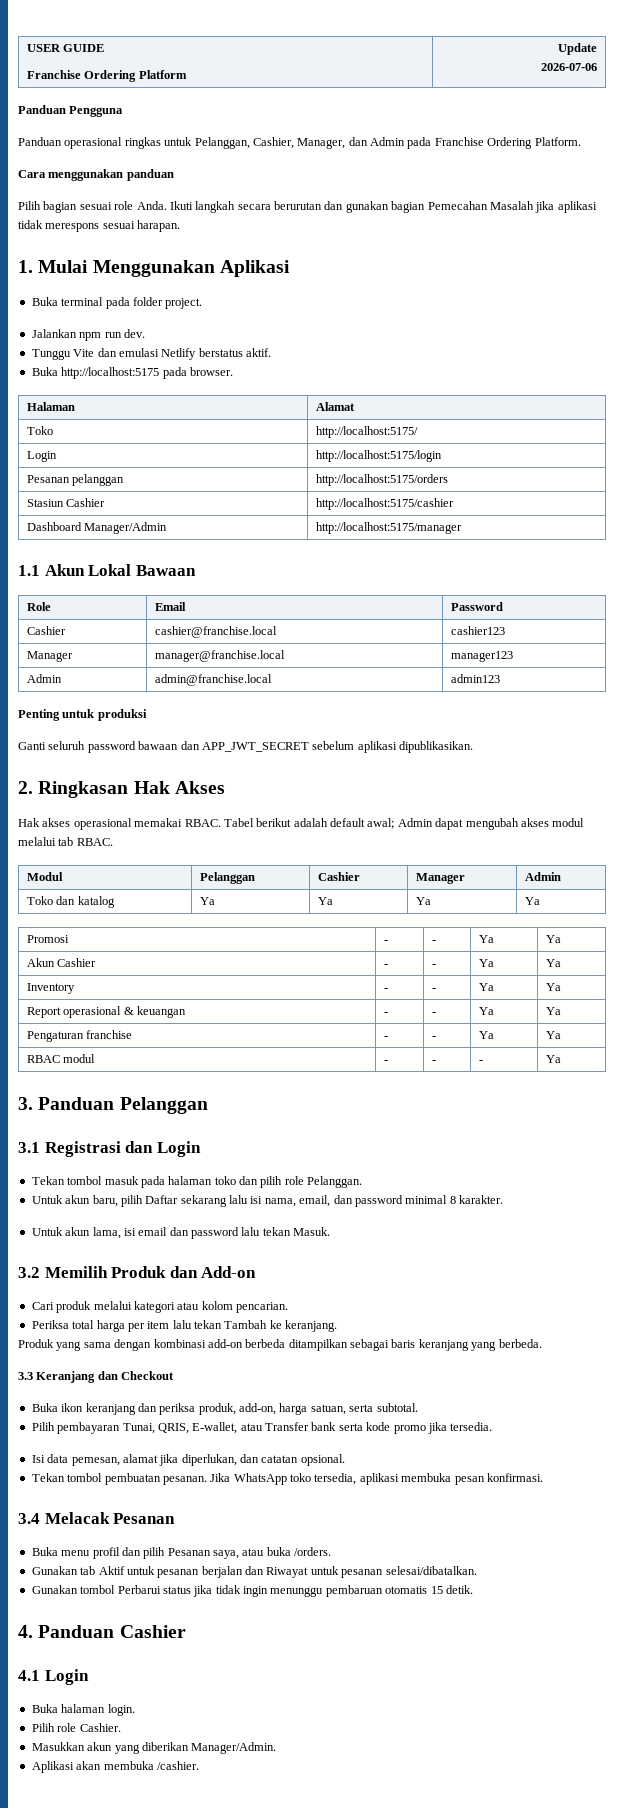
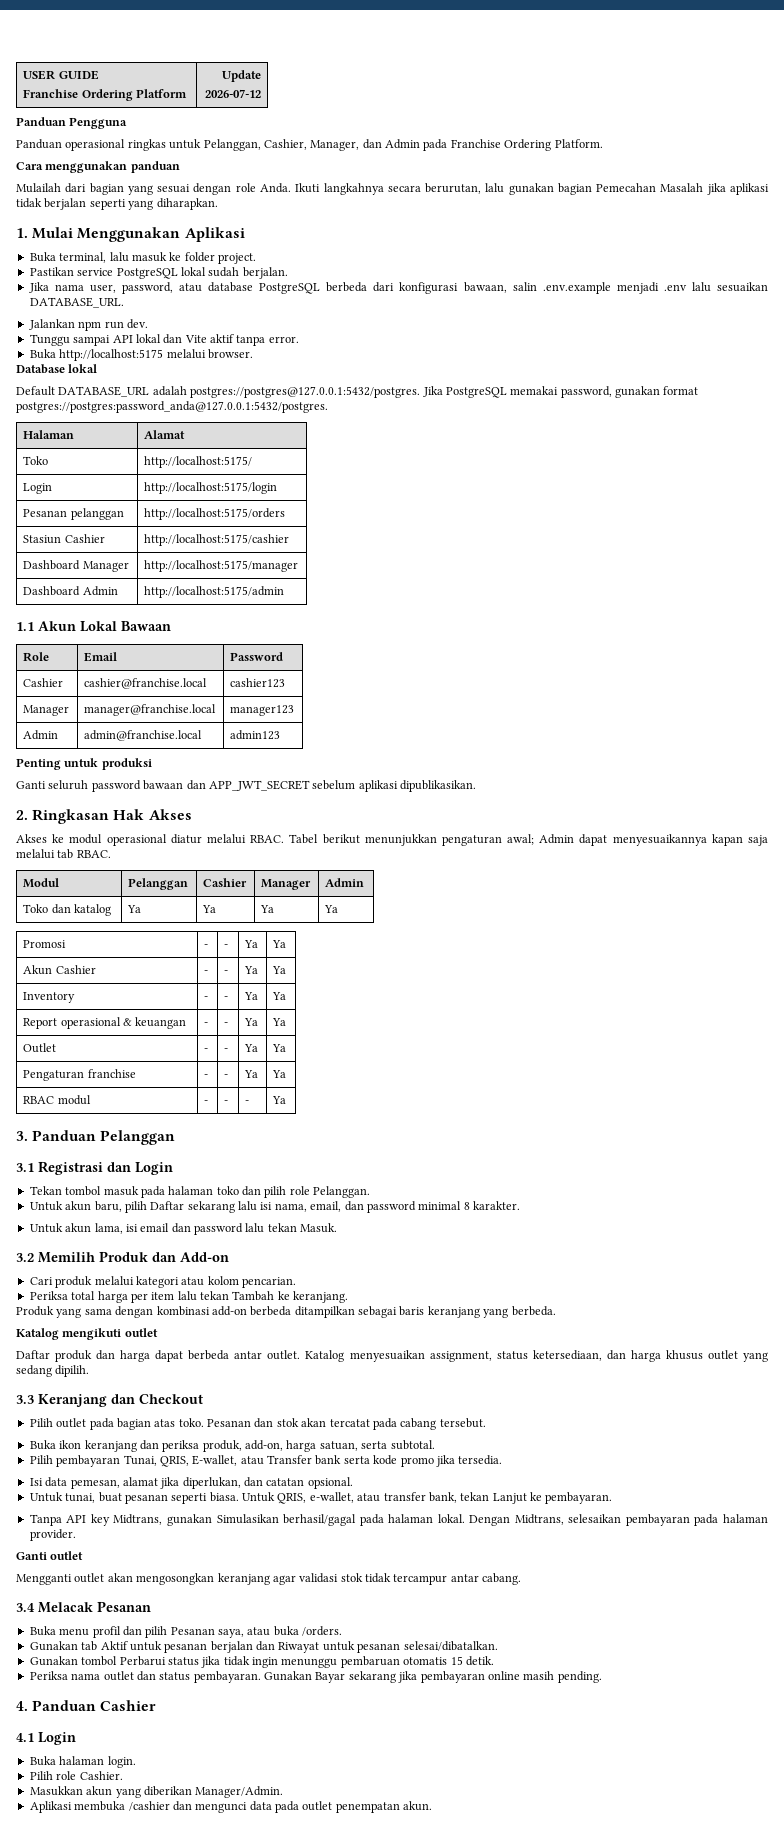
[541,63,598,71] 2026-07-06 -> [204,89,261,98] 2026-07-12
[18,201,344,213] Pilih bagian sesuai role Anda. Ikuti langkah secara berurutan dan -> [16,183,505,195] Mulailah dari bagian yang sesuai dengan role Anda. Ikuti langkahnya secara berurutan, lalu
[45,220,181,232] merespons sesuai harapan. -> [44,198,218,210] berjalan seperti yang diharapkan.
[61,297,203,309] terminal pada folder project. -> [59,252,256,264] [29,267,288,279] [28,282,768,294] [29,297,124,308] terminal, lalu masuk ke folder project. // Pastikan service PostgreSQL lokal sudah berjalan. // Jika nama user, password, atau database PostgreSQL berbeda dari konfigurasi bawaan, salin .env.example menjadi .env lalu sesuaikan DATABASE_URL.
[73,348,271,360] Vite dan emulasi Netlify berstatus aktif. -> [73,334,299,346] sampai API lokal dan Vite aktif tanpa error.
[162,367,187,379] pada -> [166,349,206,359] melalui
(233, 371) none -> [16,364,98,374] [16,386,699,398] [16,401,328,413] // Database lokal // Default DATABASE_URL adalah postgres://postgres@127.0.0.1:5432/postgres. Jika PostgreSQL memakai password, gunakan format postgres://postgres:password_anda@127.0.0.1:5432/postgres.
[84,522,168,534] Manager/Admin -> [82,561,129,572] Manager
(462, 528) none -> [23,586,118,596] [144,586,285,598] // Dashboard Admin | http://localhost:5175/admin
[18,818,183,830] Hak akses operasional memakai -> [16,834,246,846] Akses ke modul operasional diatur melalui
[293,818,365,827] adalah default -> [364,834,502,846] menunjukkan pengaturan
[465,818,585,830] mengubah akses modul -> [612,834,768,846] menyesuaikannya kapan saja
(561, 1011) none -> [23,1043,57,1053] [204,1048,209,1052] [224,1048,229,1052] [244,1044,259,1052] [272,1044,287,1052] // Outlet | - | - | Ya | Ya
[18,1371,175,1383] 3.3 Keranjang dan Checkout -> [16,1328,158,1340] [16,1350,768,1362] [16,1365,90,1377] [16,1394,203,1407] [29,1418,486,1430] Katalog mengikuti outlet // Daftar produk dan harga dapat berbeda antar outlet. Katalog menyesuaikan assignment, status ketersediaan, dan harga khusus outlet yang sedang dipilih. // 3.3 Keranjang dan Checkout // Pilih outlet pada bagian atas toko. Pesanan dan stok akan tercatat pada cabang tersebut.
[31,1473,543,1485] Tekan tombol pembuatan pesanan. Jika WhatsApp toko tersedia, aplikasi membuka pesan konfirmasi. -> [29,1492,613,1504] [29,1514,768,1526] [29,1529,76,1541] [16,1551,84,1560] [16,1573,522,1585] Untuk tunai, buat pesanan seperti biasa. Untuk QRIS, e-wallet, atau transfer bank, tekan Lanjut ke pembayaran. // Tanpa API key Midtrans, gunakan Simulasikan berhasil/gagal pada halaman lokal. Dengan Midtrans, selesaikan pembayaran pada halaman provider. // Ganti outlet // Mengganti outlet akan mengosongkan keranjang agar validasi stok tidak tercampur antar cabang.
(473, 1589) none -> [29,1671,602,1683] // Periksa nama outlet dan status pembayaran. Gunakan Bayar sekarang jika pembayaran online masih pending.
[76,1761,199,1770] akan membuka /cashier. -> [74,1801,433,1813] membuka /cashier dan mengunci data pada outlet penempatan akun.

